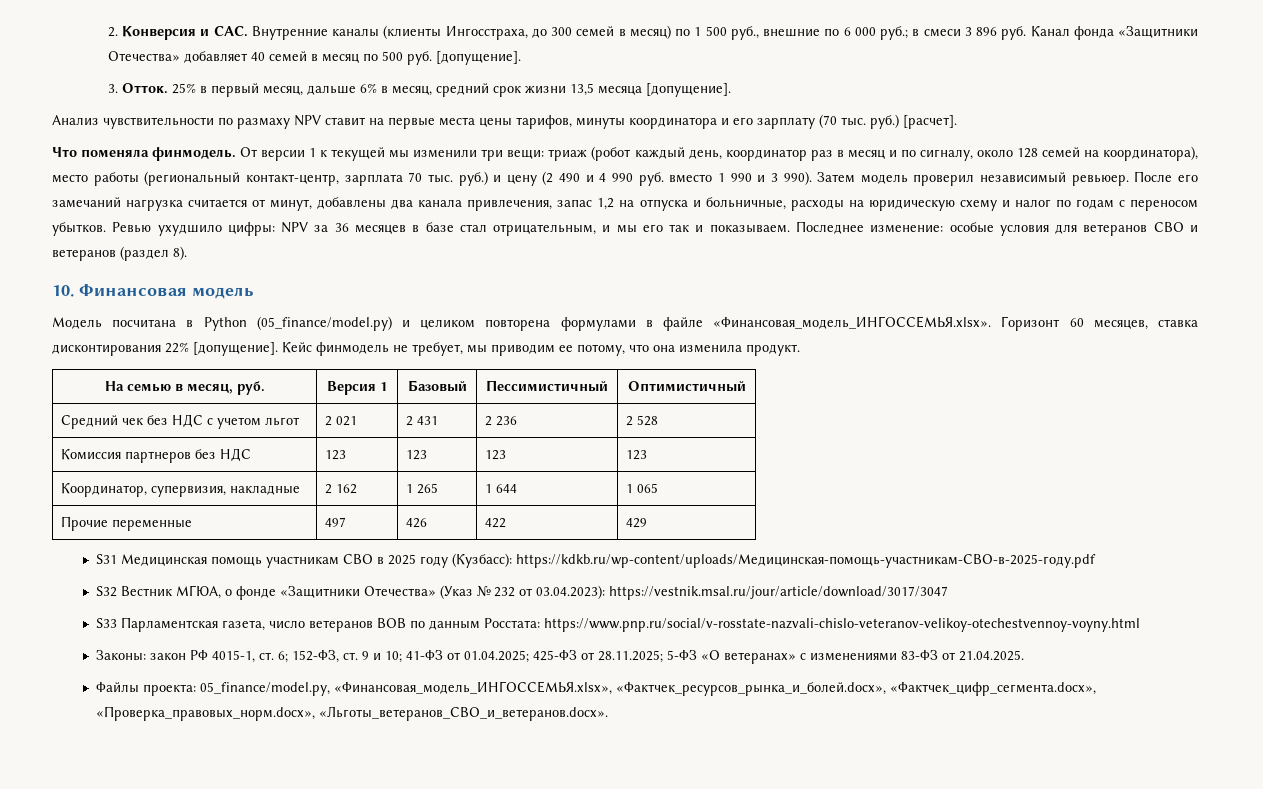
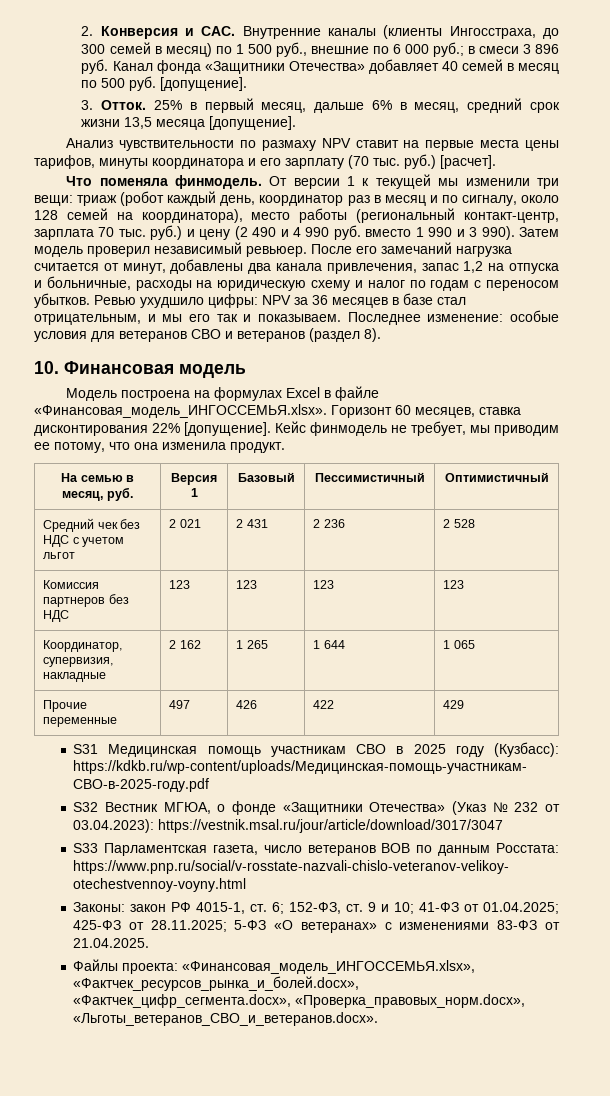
[112,316,636,331] посчитана в Python (05_finance/model.py) и целиком повторена формулами -> [121,387,321,401] построена на формулах Excel
[199,682,330,696] 05_finance/model.py, -> (179, 968) none

